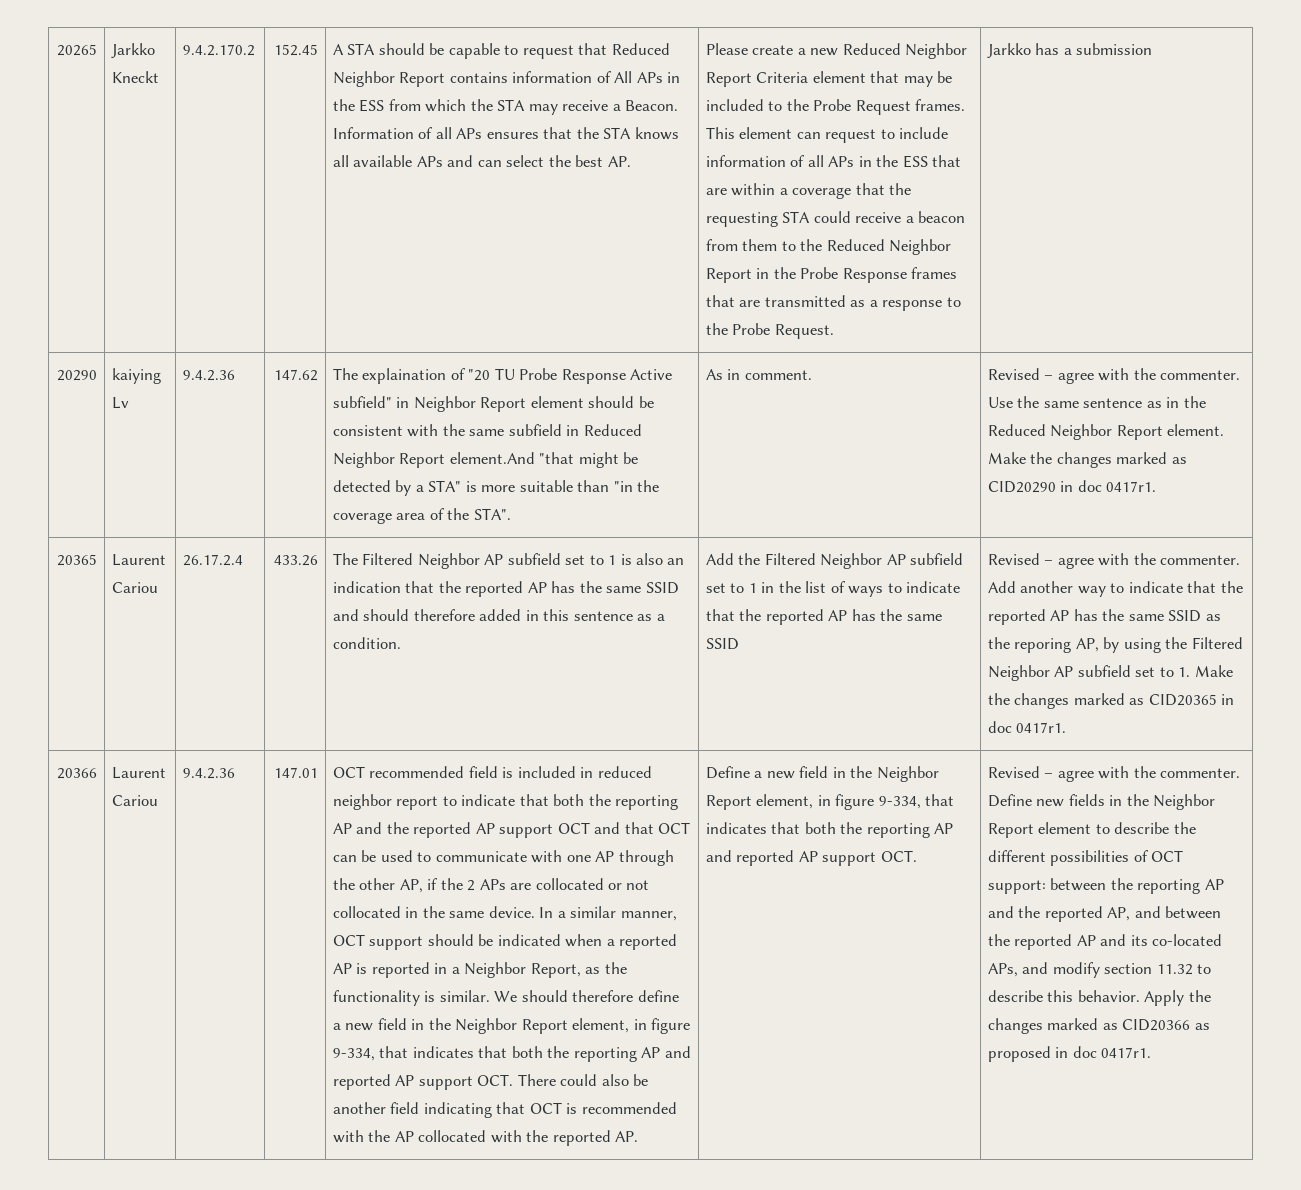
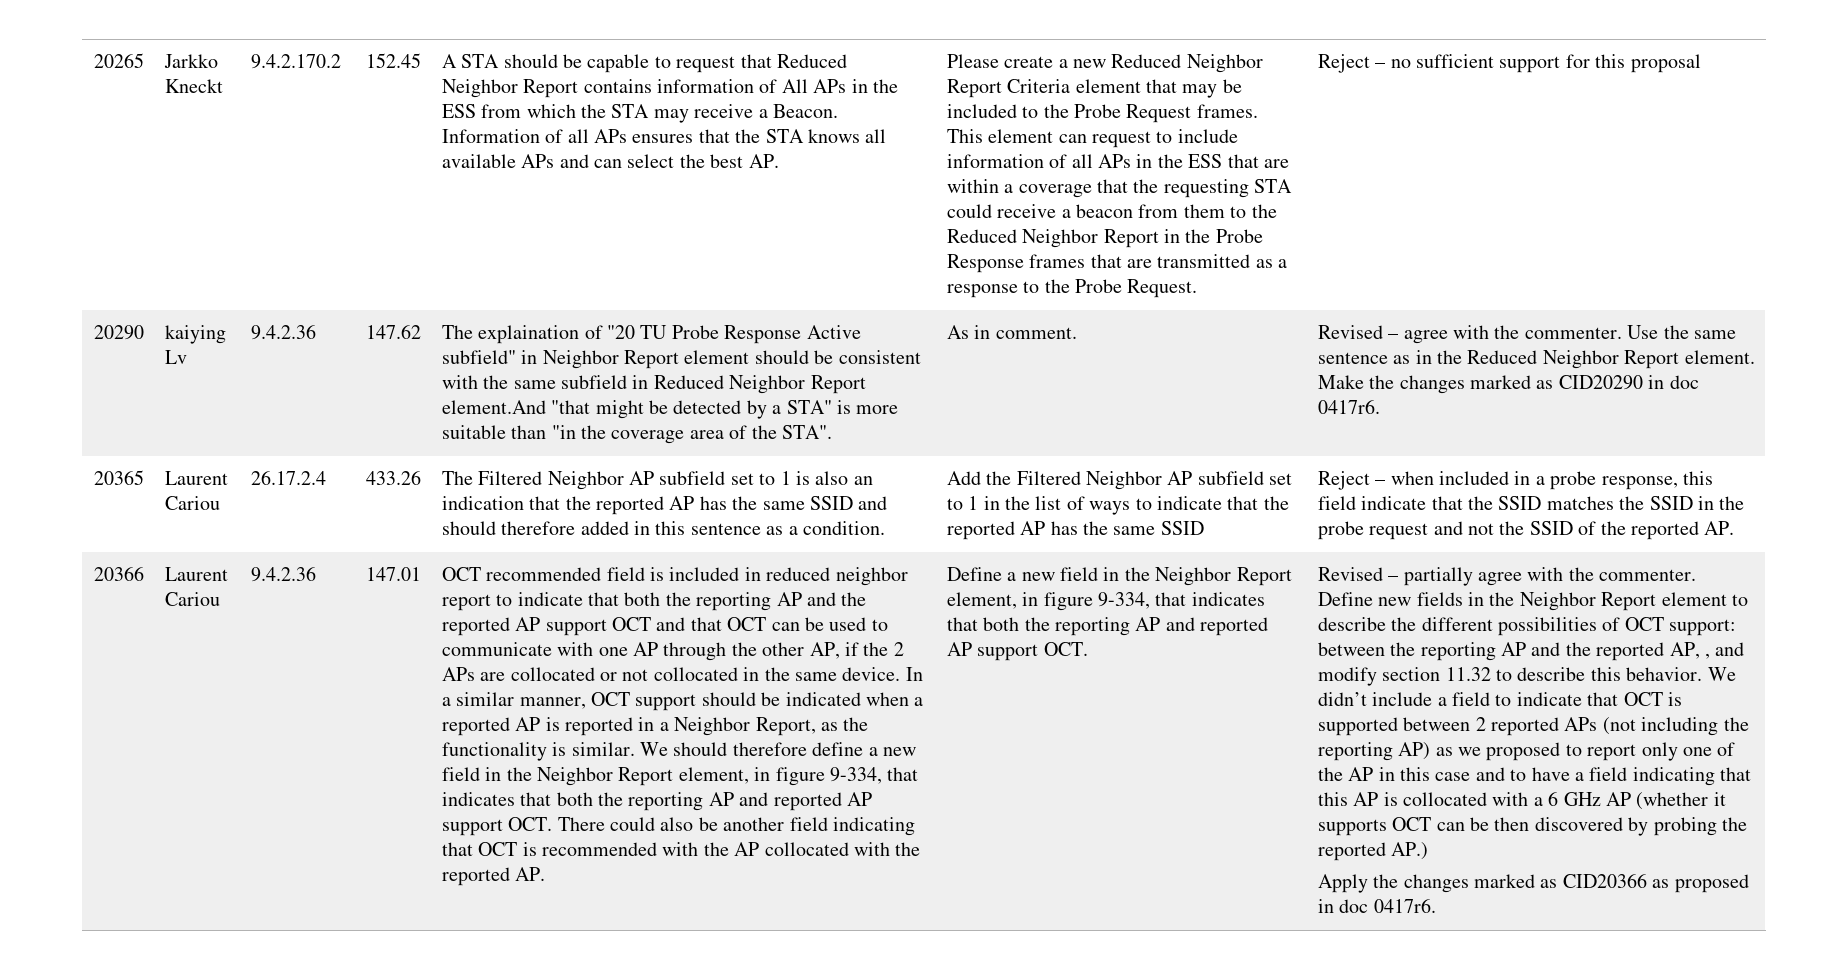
[986,43,1153,58] Jarkko has a submission -> [1317,54,1701,73] Reject – no sufficient support for this proposal
[1106,481,1157,492] 0417r1. -> [1317,399,1380,414] 0417r6.
[987,553,1241,569] [987,581,1243,597] [987,609,1221,625] [987,637,1243,653] [987,665,1233,681] [987,693,1235,709] [987,721,1067,733] Revised – agree with the commenter. Add another way to indicate that the reported AP has the same SSID as the reporing AP, by using the Filtered Neighbor AP subfield set to 1. Make the changes marked as CID20365 in doc 0417r1. -> [1317,471,1713,490] [1317,496,1745,510] [1317,521,1735,540] Reject – when included in a probe response, this field indicate that the SSID matches the SSID in the probe request and not the SSID of the reported AP.
(1054, 775) none -> [1403,567,1473,586] partially
[1134,906,1222,919] [987,934,1223,950] [987,963,1018,977] and between the reported AP and its co-located APs, -> [1704,653,1710,659] ,
(1140, 996) none -> [1707,667,1736,681] [1317,692,1682,706] [1317,717,1749,736] [1317,742,1736,761] [1317,767,1752,786] [1317,791,1726,810] [1317,817,1747,836] [1317,842,1429,861] We didn’t include a field to indicate that OCT is supported between 2 reported APs (not including the reporting AP) as we proposed to report only one of the AP in this case and to have a field indicating that this AP is collocated with a 6 GHz AP (whether it supports OCT can be then discovered by probing the reported AP.) //
[1101,1047,1152,1058] 0417r1. -> [1373,898,1436,913] 0417r6.

